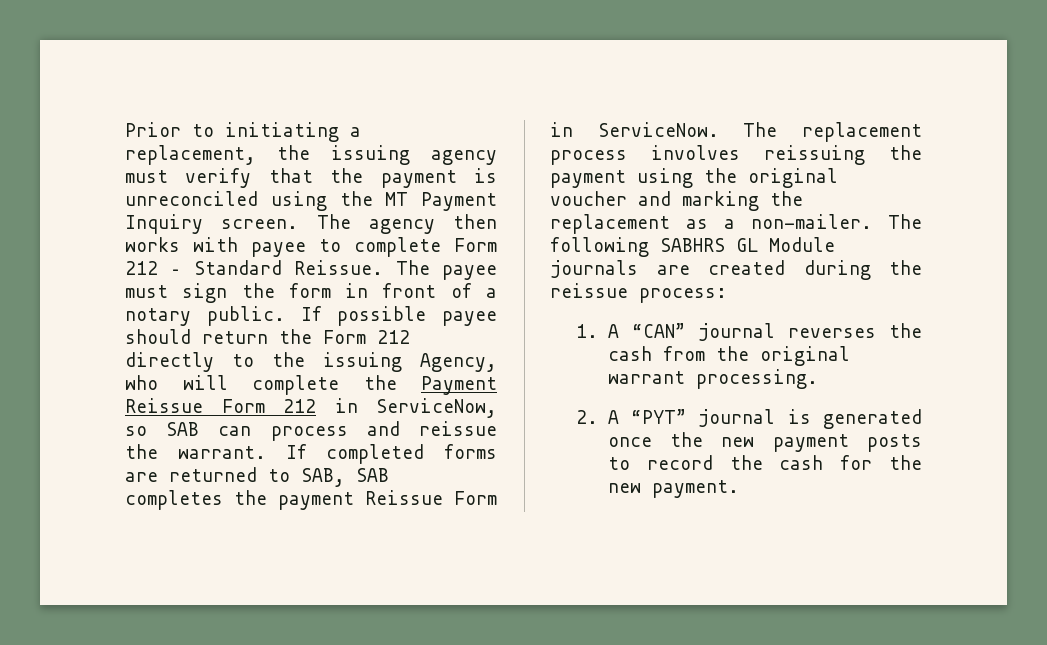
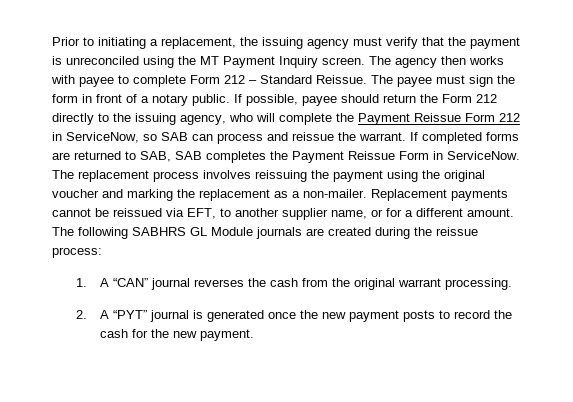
[337,306,427,326] possible -> [246,94,298,106] possible,
[420,353,497,372] Agency, -> [180,115,226,125] agency,
[278,492,354,510] payment -> [292,151,344,163] Payment
(872, 221) none -> [371,189,508,201] [52,208,514,220] Replacement payments cannot be reissued via EFT, to another supplier name, or for a different amount.

